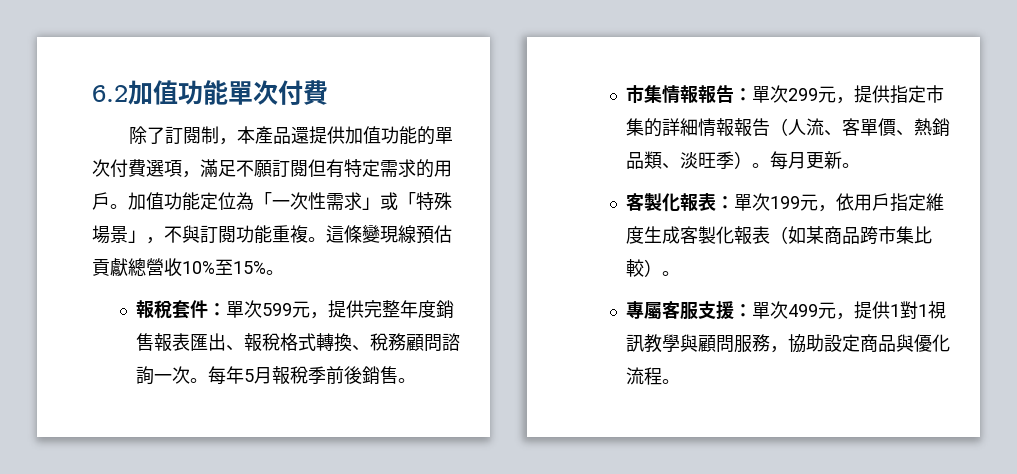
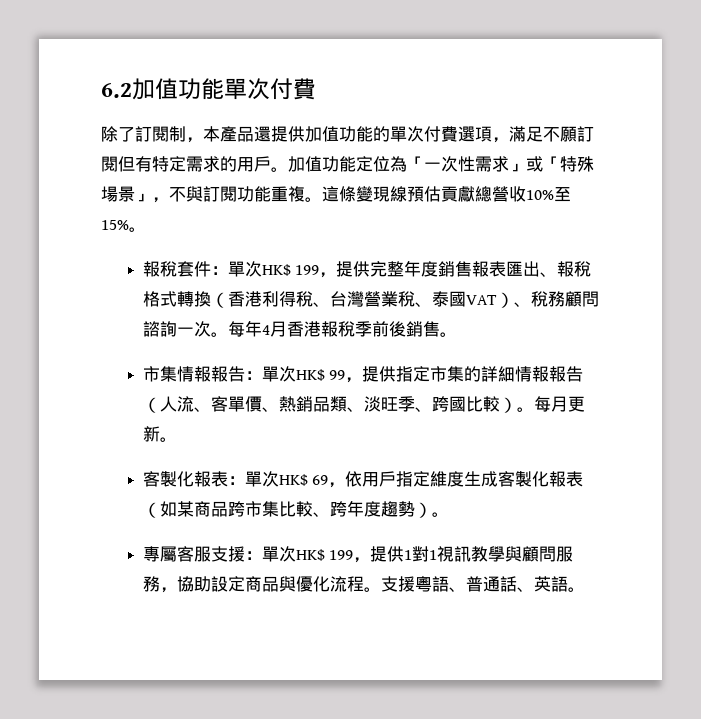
[262,301,311,318] 599元 -> [261,264,320,276] HK$ 199
(353, 342) none -> [210,291,514,308] （香港利得稅、台灣營業稅、泰國VAT）
[244,367,273,384] 5月 -> [261,321,321,337] 4月香港
[788,86,837,103] 299元 -> [295,369,346,381] HK$ 99
(735, 160) none -> [414,396,500,412] 、跨國比較
[770,194,819,211] 199元 -> [278,474,329,486] HK$ 69
(645, 268) none -> [312,500,415,517] 、跨年度趨勢
[788,302,837,319] 499元 -> [295,549,354,561] HK$ 199
(681, 381) none -> [380,576,585,592] 支援粵語、普通話、英語。

